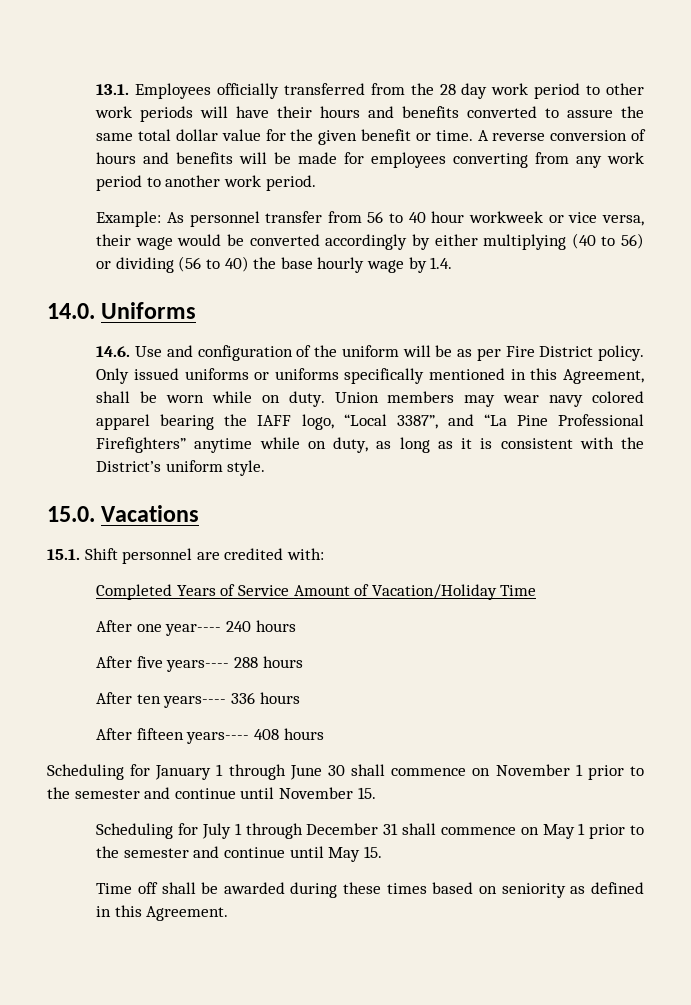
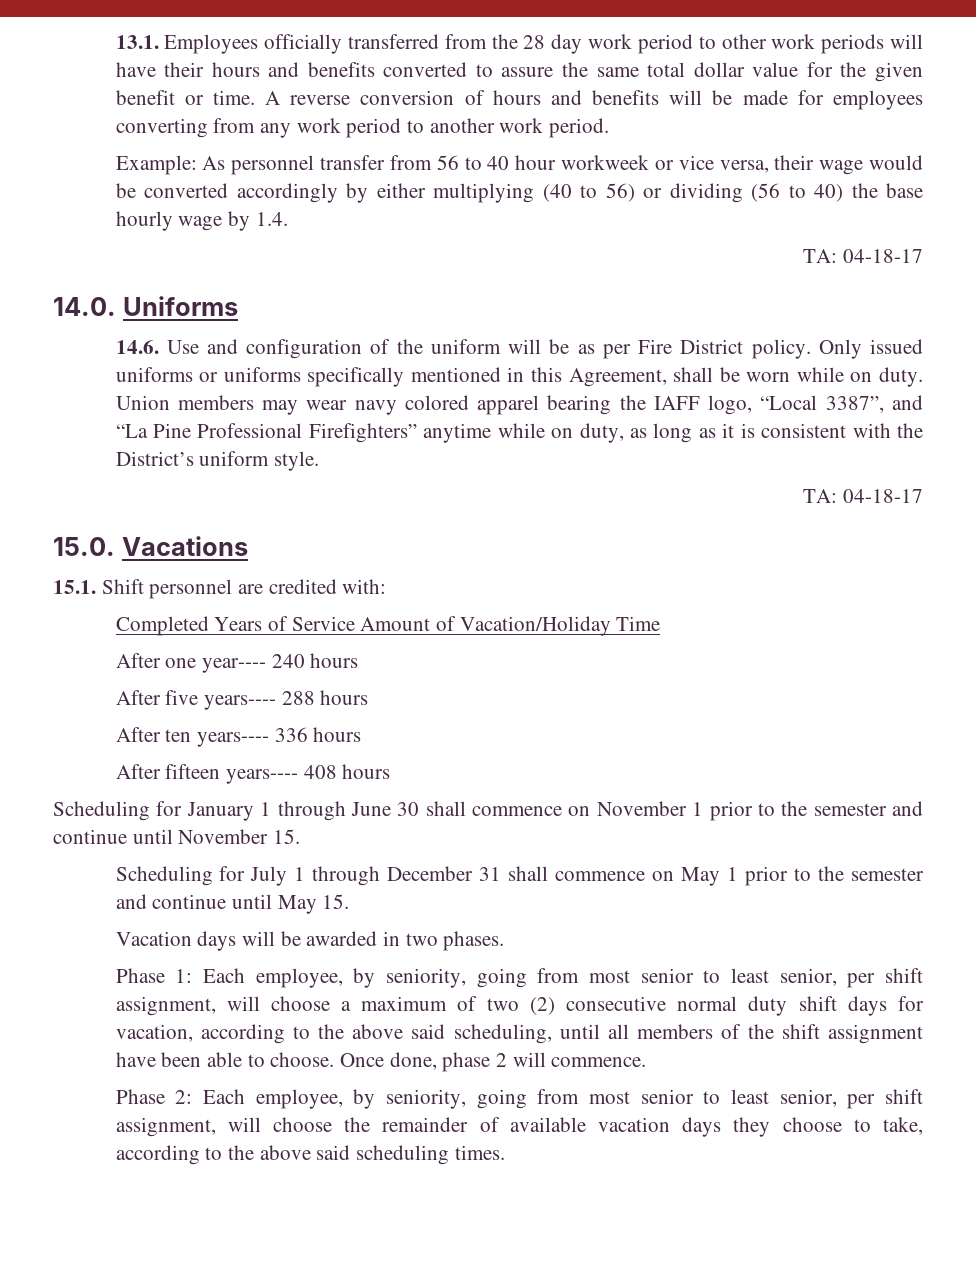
(453, 263) none -> [803,249,923,263] // TA: 04-18-17
(266, 468) none -> [803,489,923,503] // TA: 04-18-17
[96,882,644,898] [96,905,229,921] Time off shall be awarded during these times based on seniority as defined in this Agreement. -> [115,931,505,951] [115,968,923,988] [115,996,925,1016] [115,1024,924,1044] [115,1052,647,1072] [115,1089,923,1109] [115,1117,924,1137] [115,1145,505,1165] Vacation days will be awarded in two phases. // Phase 1: Each employee, by seniority, going from most senior to least senior, per shift assignment, will choose a maximum of two (2) consecutive normal duty shift days for vacation, according to the above said scheduling, until all members of the shift assignment have been able to choose. Once done, phase 2 will commence. // Phase 2: Each employee, by seniority, going from most senior to least senior, per shift assignment, will choose the remainder of available vacation days they choose to take, according to the above said scheduling times.

